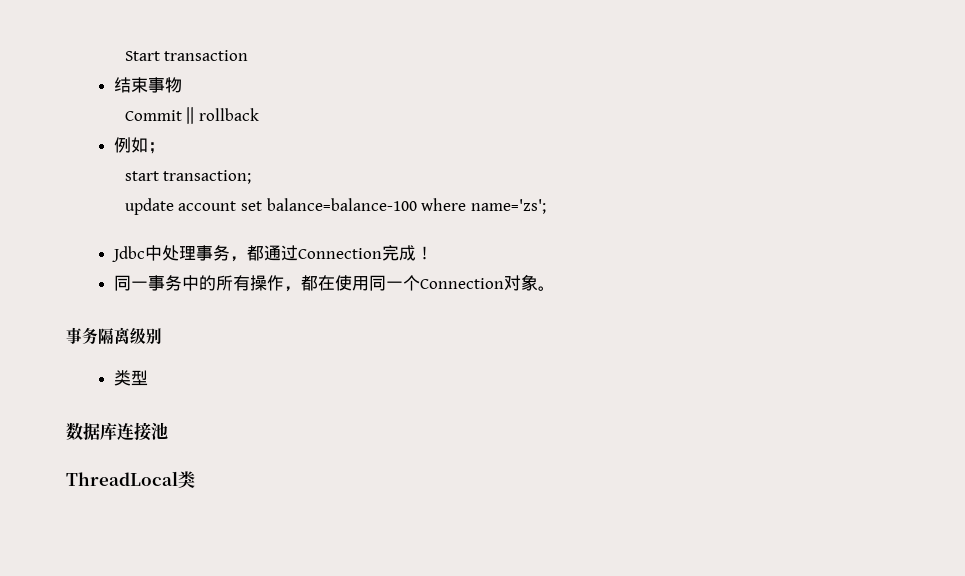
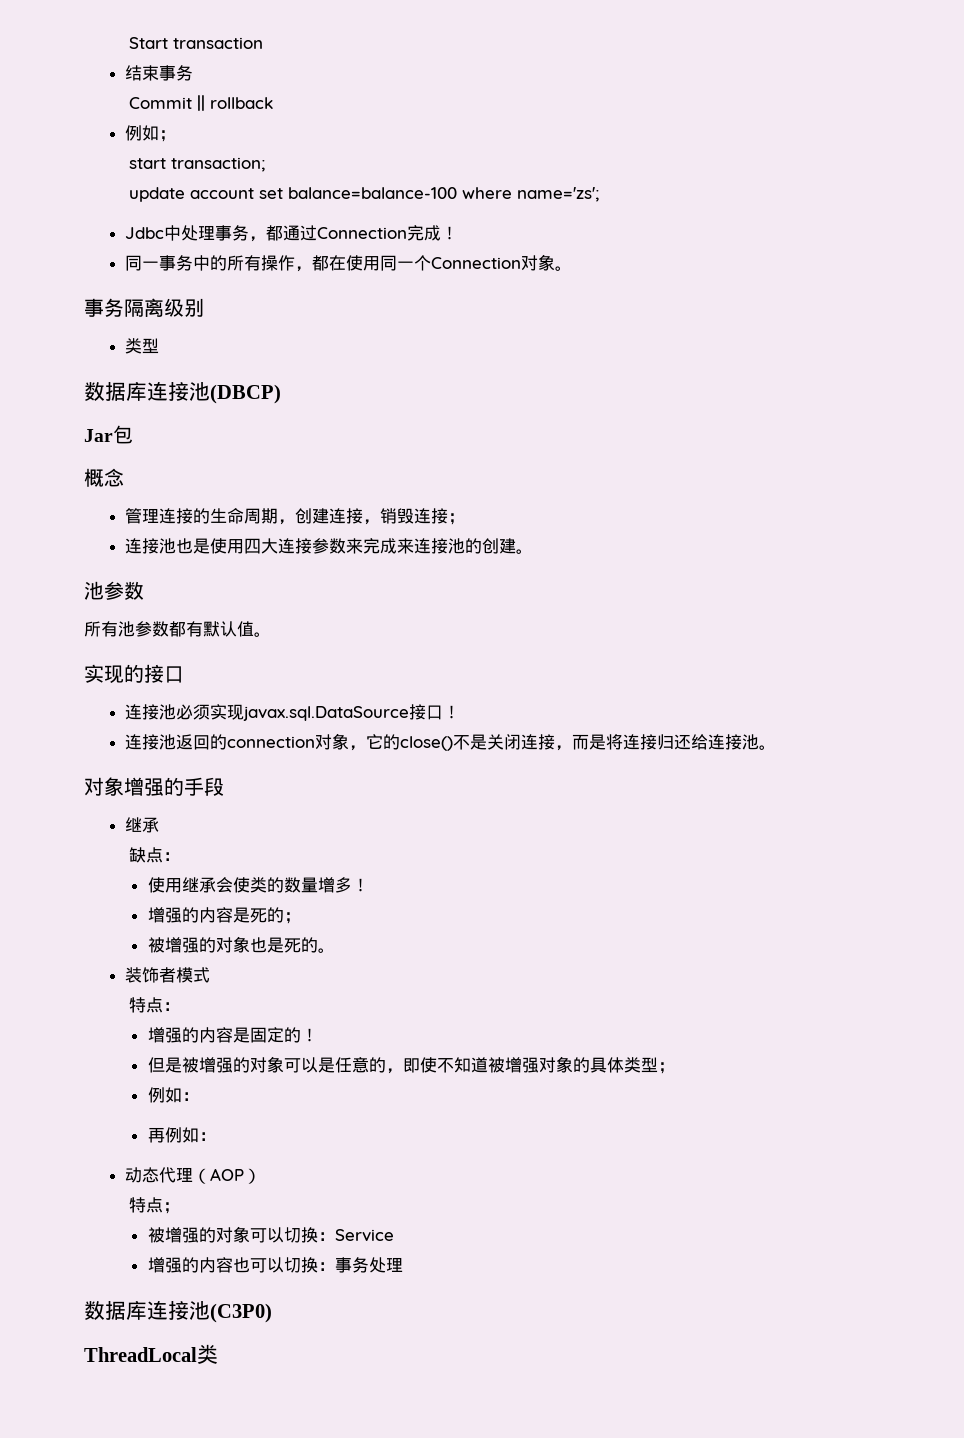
[165,77,183,93] 物 -> [176,65,194,81] 务
(168, 431) none -> [210,384,281,404] [84,425,133,444] [84,468,124,487] [125,508,466,525] [125,538,534,554] [84,581,144,600] [84,621,271,637] [84,664,184,684] [125,704,461,721] [125,733,777,751] [84,777,224,796] [125,817,160,833] [128,847,180,863] [147,877,369,893] [147,907,301,924] [147,936,335,953] [125,967,211,983] [128,997,180,1013] [147,1027,318,1043] [147,1056,675,1074] [147,1087,199,1103] [147,1127,216,1143] [125,1167,262,1184] [128,1197,180,1214] [147,1226,394,1243] [147,1257,403,1273] [84,1300,272,1323] (DBCP) // Jar包 // 概念 // 管理连接的生命周期，创建连接，销毁连接； // 连接池也是使用四大连接参数来完成来连接池的创建。 // 池参数 // 所有池参数都有默认值。 // 实现的接口 // 连接池必须实现javax.sql.DataSource接口！ // 连接池返回的connection对象，它的close()不是关闭连接，而是将连接归还给连接池。 // 对象增强的手段 // 继承 // 缺点： // 使用继承会使类的数量增多！ // 增强的内容是死的； // 被增强的对象也是死的。 // 装饰者模式 // 特点： // 增强的内容是固定的！ // 但是被增强的对象可以是任意的，即使不知道被增强对象的具体类型； // 例如： // 再例如： // 动态代理（AOP） // 特点； // 被增强的对象可以切换：Service // 增强的内容也可以切换：事务处理 // 数据库连接池(C3P0)

